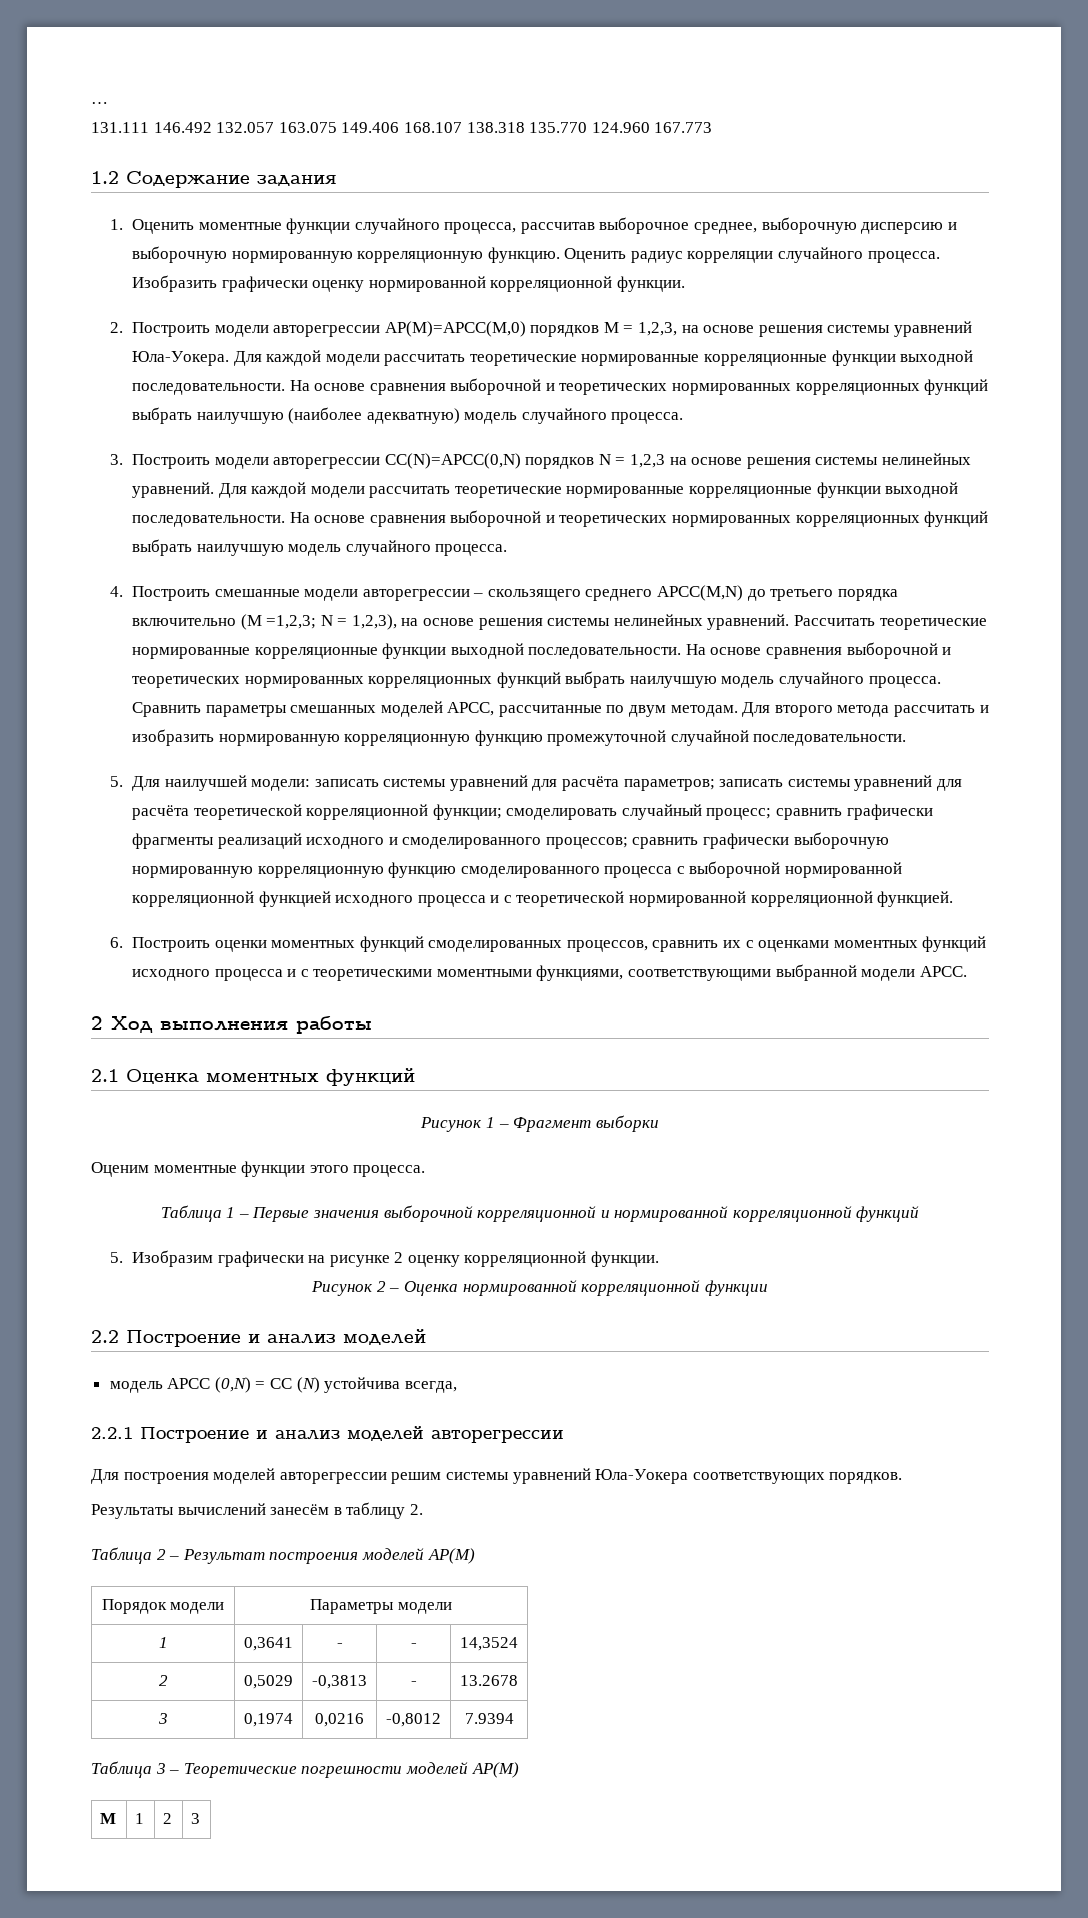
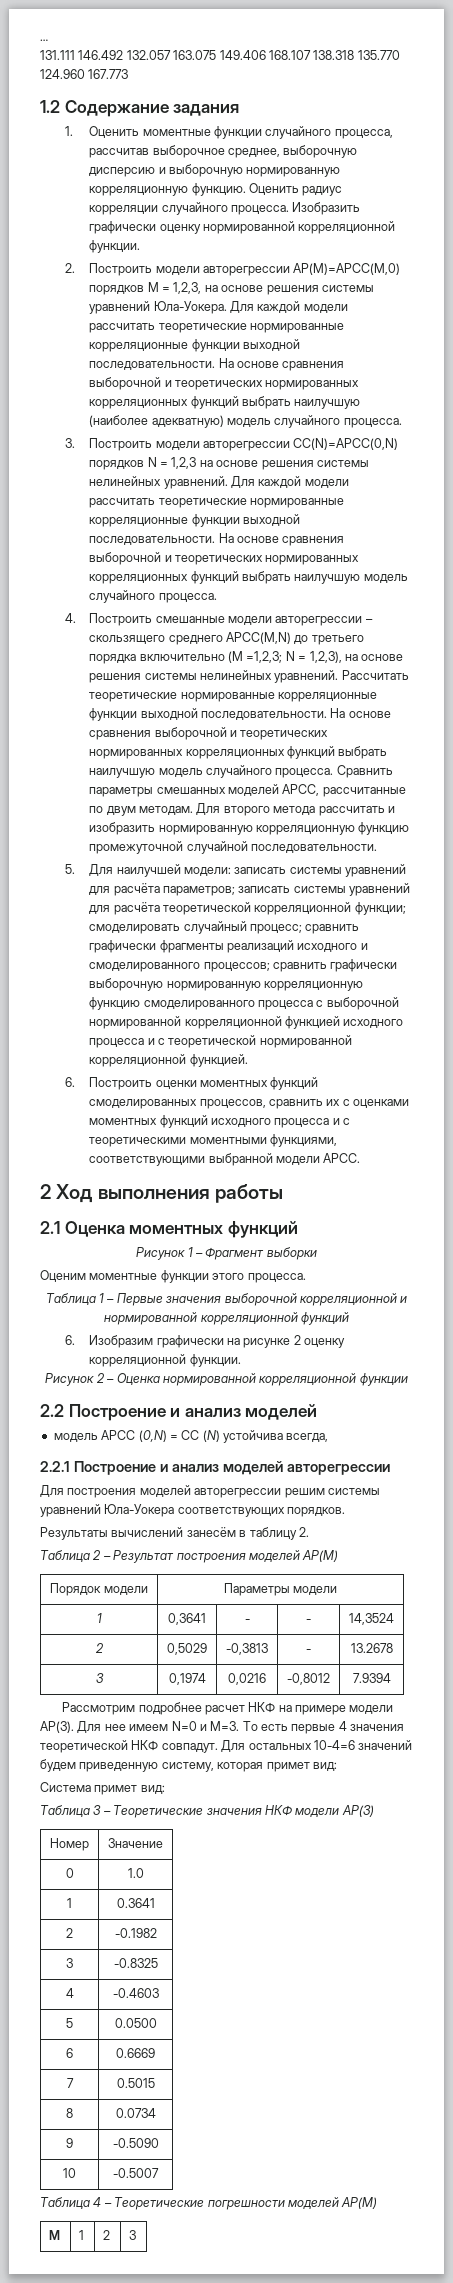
[110,1252,124,1263] 5. -> [64,1335,75,1345] 6.
[91,1761,166,1778] Таблица 3 -> [62,1702,394,1715] [40,1721,405,1734] [40,1740,413,1753] [40,1759,337,1772] [40,1782,165,1795] [40,1805,374,1818] [50,1838,89,1851] [108,1838,163,1848] [65,1868,74,1878] [127,1868,144,1878] [67,1898,72,1908] [116,1898,155,1908] [66,1928,73,1938] [114,1928,157,1938] [66,1958,73,1968] [113,1958,158,1968] [65,1988,74,1998] [112,1988,159,1998] [66,2018,73,2028] [114,2018,157,2028] [66,2048,73,2058] [116,2048,155,2058] [66,2078,74,2088] [116,2078,155,2088] [66,2108,73,2118] [115,2108,156,2118] [66,2138,73,2148] [112,2138,159,2148] [63,2168,76,2178] [113,2168,159,2178] [40,2197,102,2209] Рассмотрим подробнее расчет НКФ на примере модели АР(3). Для нее имеем N=0 и М=3. То есть первые 4 значения теоретической НКФ совпадут. Для остальных 10-4=6 значений будем приведенную систему, которая примет вид: // Система примет вид: // Таблица 3 – Теоретические значения НКФ модели АР(3) // Номер | Значение // 0 | 1.0 // 1 | 0.3641 // 2 | -0.1982 // 3 | -0.8325 // 4 | -0.4603 // 5 | 0.0500 // 6 | 0.6669 // 7 | 0.5015 // 8 | 0.0734 // 9 | -0.5090 // 10 | -0.5007 // Таблица 4

